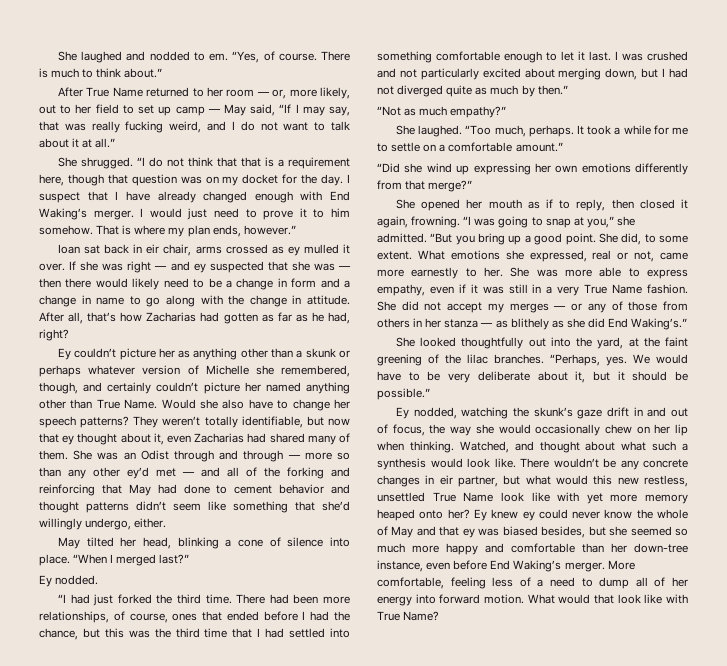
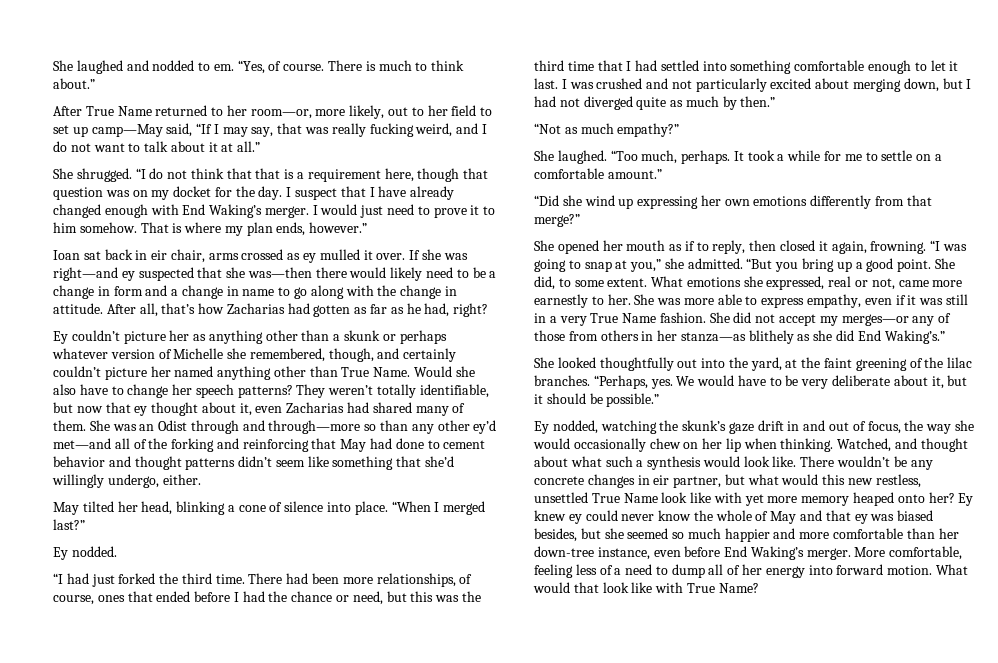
[226,89,287,99] room — or, -> [250,109,312,119] room—or,
[175,104,246,116] camp — May -> [91,124,163,137] camp—May
[127,261,190,273] right — and -> [53,267,118,281] right—and
[313,263,351,271] [39,278,61,288] was — then -> [247,267,312,278] was—then
[243,450,332,462] through — more -> [268,420,361,434] through—more
[156,467,220,477] met — and -> [53,438,111,449] met—and
[39,628,78,640] chance, -> [291,591,383,605] chance or need,
[509,303,583,313] merges — or -> [841,314,909,326] merges—or
[444,319,508,328] stanza — as -> [680,332,746,342] stanza—as
[412,543,504,555] more happy and -> [724,528,830,542] happier and more

